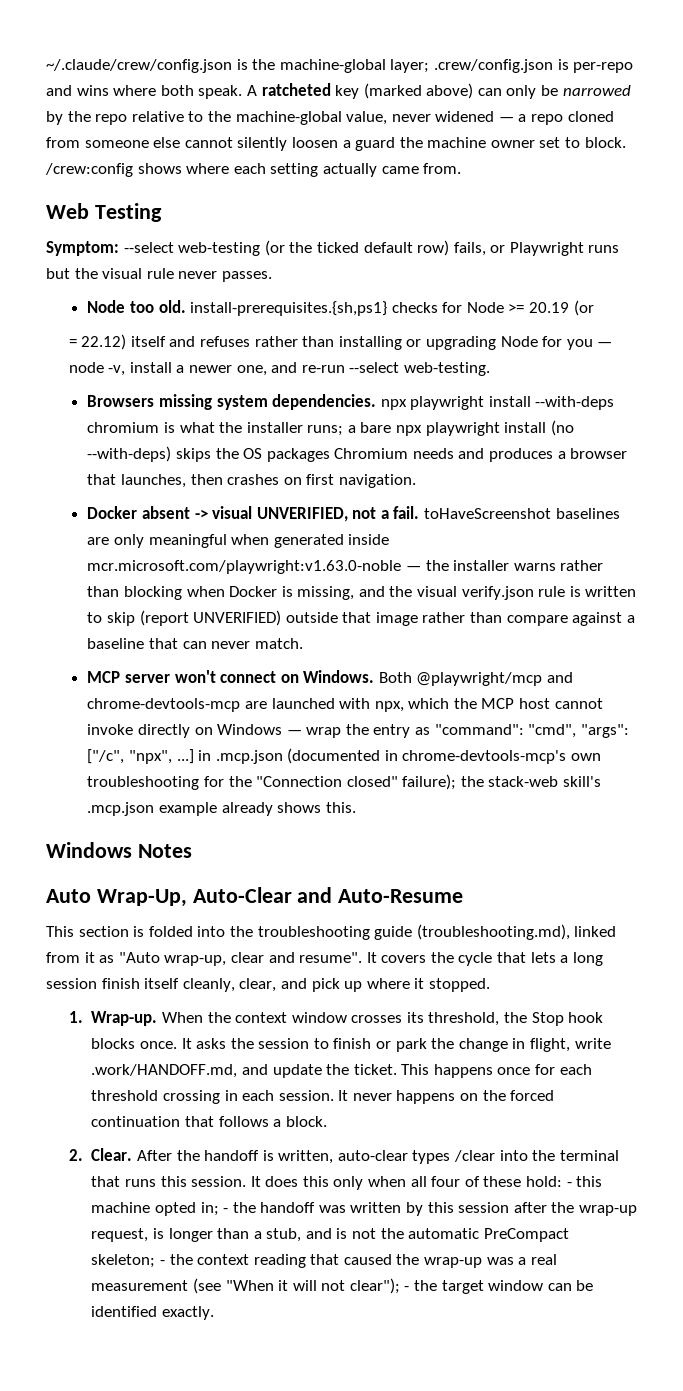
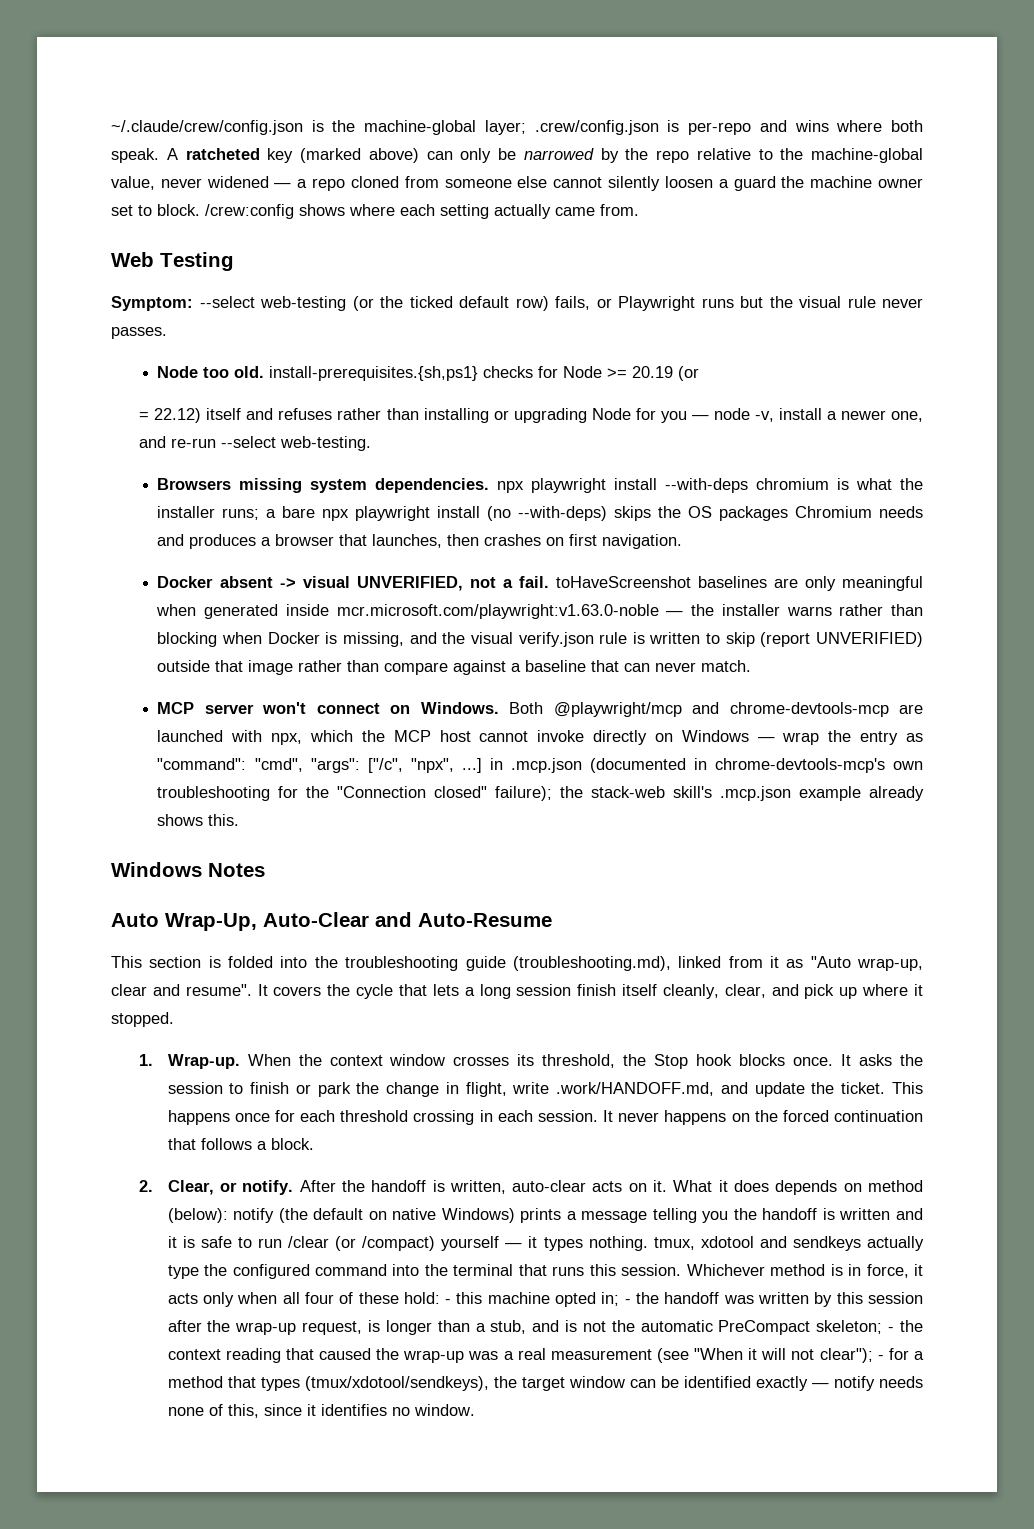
[91,1148,133,1161] Clear. -> [167,1180,294,1195] Clear, or notify.
[412,1150,496,1164] types /clear -> [592,1180,923,1195] [167,1208,923,1223] [167,1236,924,1251] [167,1264,388,1279] acts on it. What it does depends on method (below): notify (the default on native Windows) prints a message telling you the handoff is written and it is safe to run /clear (or /compact) yourself — it types nothing. tmux, xdotool and sendkeys actually type the configured command
[250,1176,329,1187] It does this -> [686,1264,923,1278] [167,1293,198,1304] Whichever method is in force, it acts
(410, 1288) none -> [888,1348,925,1360] [167,1376,489,1391] for a method that types (tmux/xdotool/sendkeys),
[161,1306,214,1320] exactly. -> [755,1376,924,1391] [167,1404,475,1418] exactly — notify needs none of this, since it identifies no window.

